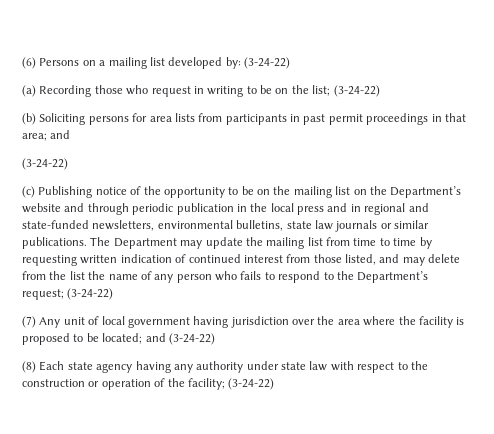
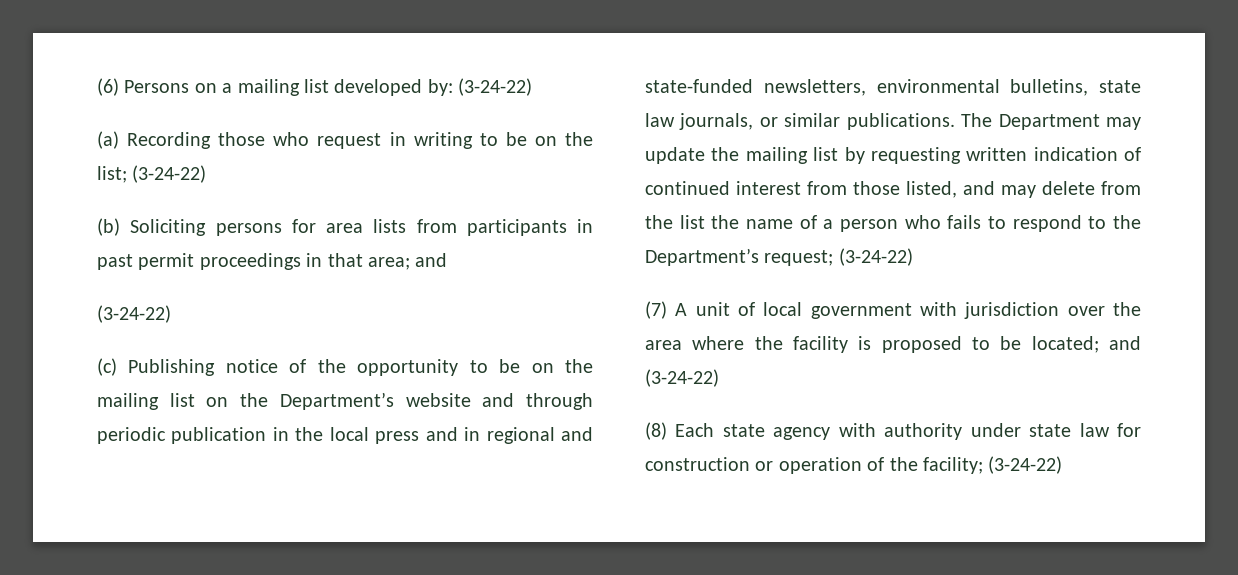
[335,220,378,232] journals -> [679,113,754,130] journals,
[326,237,417,246] from time to time -> (839, 154) none
[154,274,174,283] any -> [823,219,834,229] a
[39,317,61,328] Any -> [675,303,688,316] A
[193,316,229,328] having -> [920,302,957,316] with
[135,361,193,373] having any -> [838,423,876,437] with
[330,361,428,373] with respect to the -> [1117,423,1141,437] for

